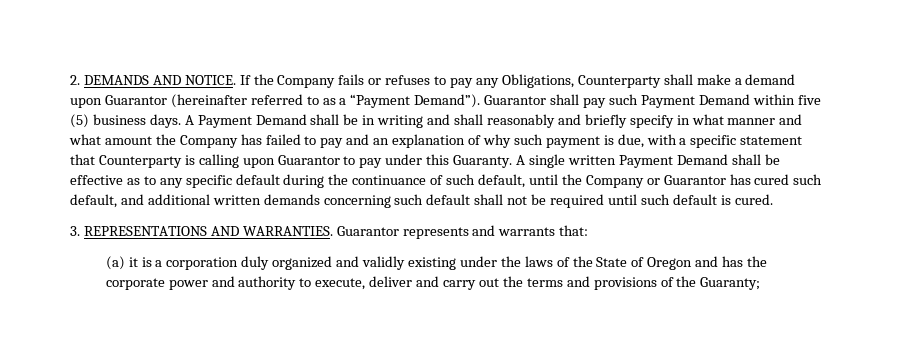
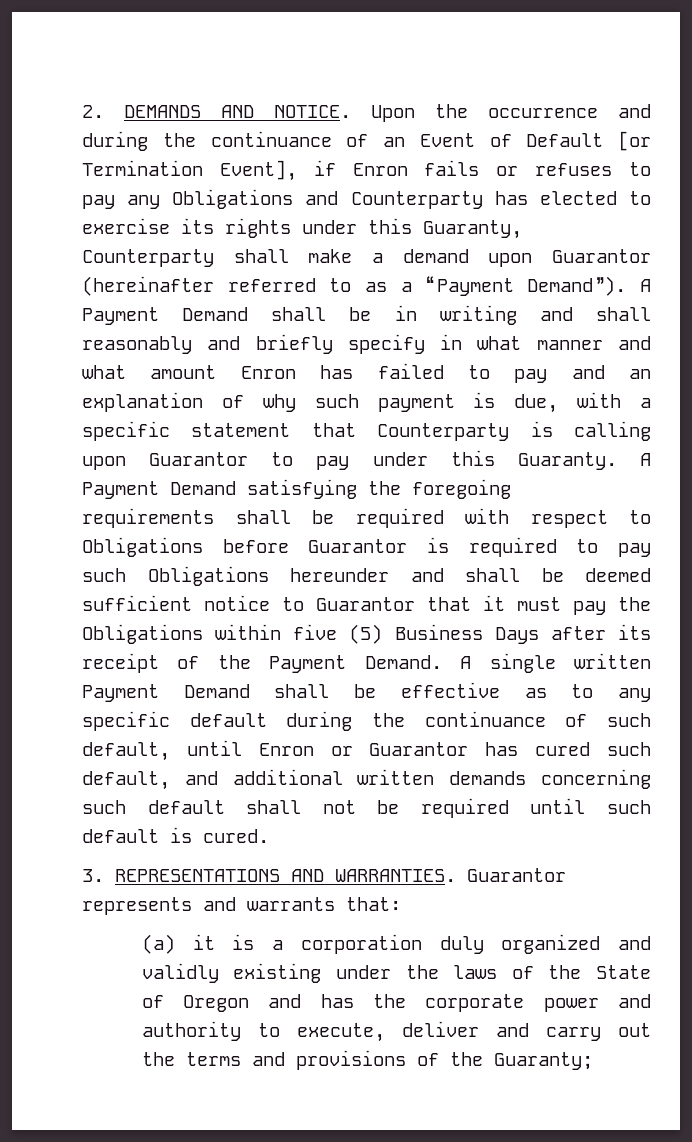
[239,74,336,88] If the Company -> [371,104,651,122] [82,131,651,151] [82,160,408,181] Upon the occurrence and during the continuance of an Event of Default [or Termination Event], if Enron
[501,74,574,88] Obligations, -> [172,189,651,209] [82,218,522,239] Obligations and Counterparty has elected to exercise its rights under this Guaranty,
[484,94,821,108] [70,114,181,128] Guarantor shall pay such Payment Demand within five (5) business days. -> (627, 286) none
[155,134,238,148] the Company -> [240,366,296,379] Enron
(526, 160) none -> [82,479,511,499] [82,508,651,528] [82,537,651,557] [82,566,651,586] [82,595,651,615] [82,624,651,644] [82,653,472,673] Payment Demand satisfying the foregoing requirements shall be required with respect to Obligations before Guarantor is required to pay such Obligations hereunder and shall be deemed sufficient notice to Guarantor that it must pay the Obligations within five (5) Business Days after its receipt of the Payment Demand. A
[561,174,644,188] the Company -> [258,743,314,756] Enron

